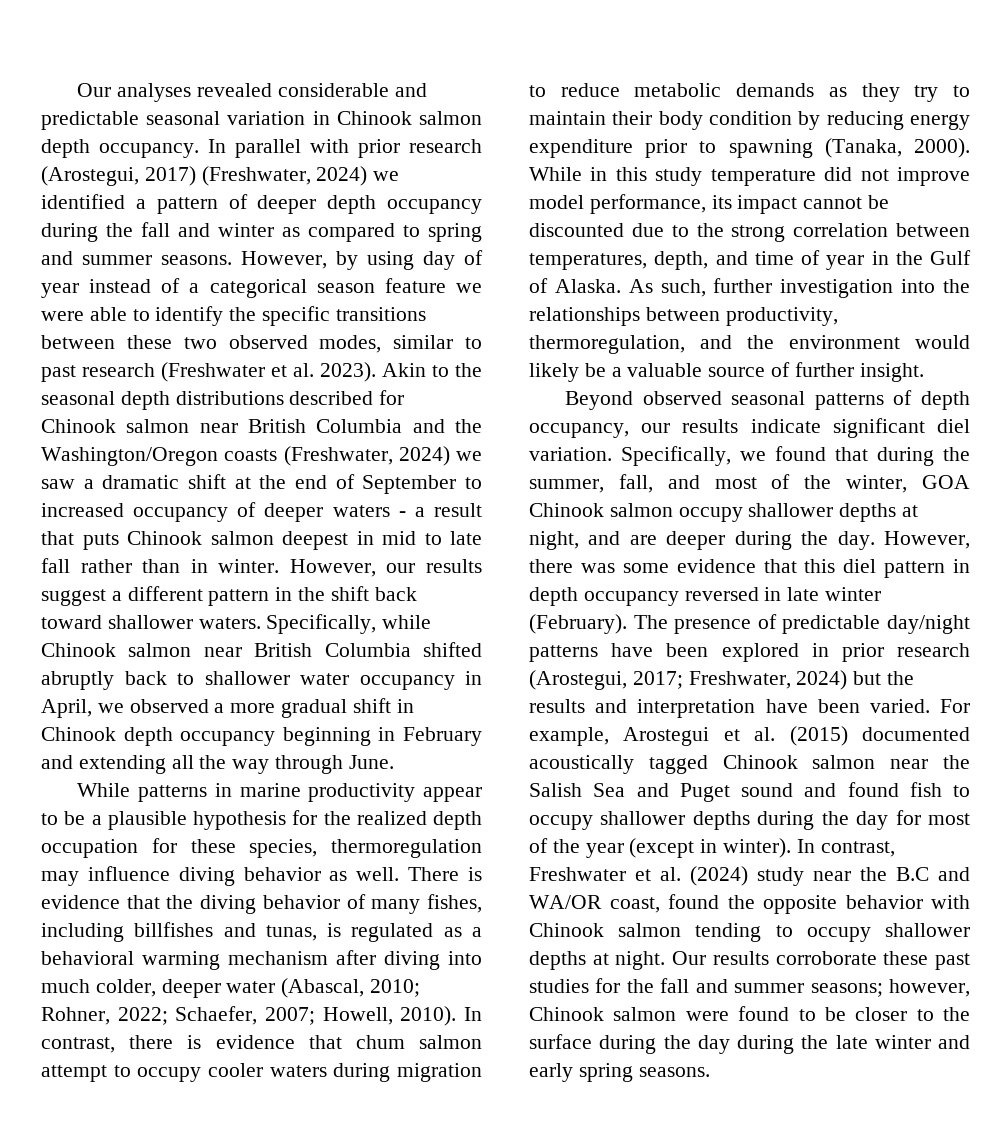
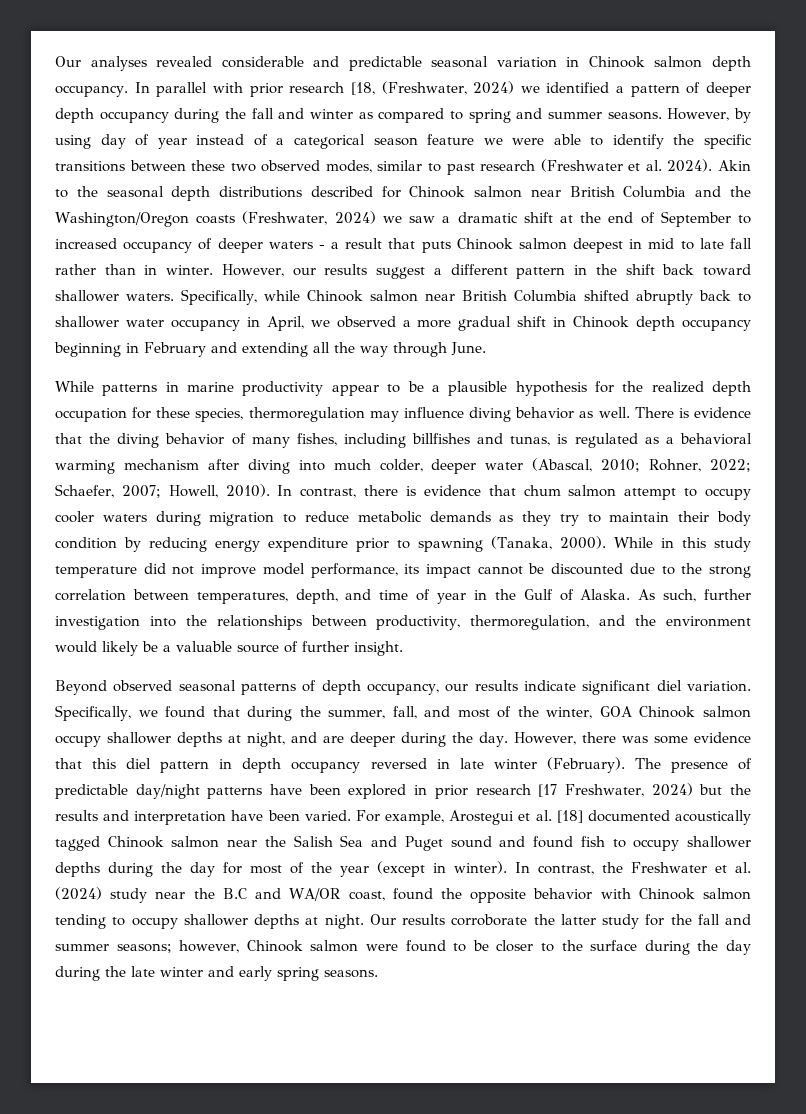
[41,166,196,186] (Arostegui, 2017) -> [350,82,375,95] [18,
[320,362,376,382] 2023). -> [667,159,713,172] 2024).
[529,670,683,690] (Arostegui, 2017; -> [538,784,558,797] [17
[789,726,848,746] (2015) -> [556,810,583,823] [18]
(895, 849) none -> [602,862,623,873] the
[883,951,970,970] [529,979,589,993] these past studies -> [533,914,639,929] the latter study

